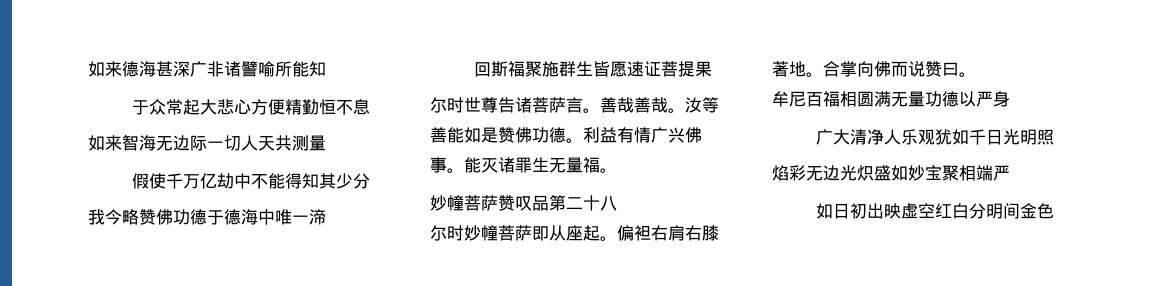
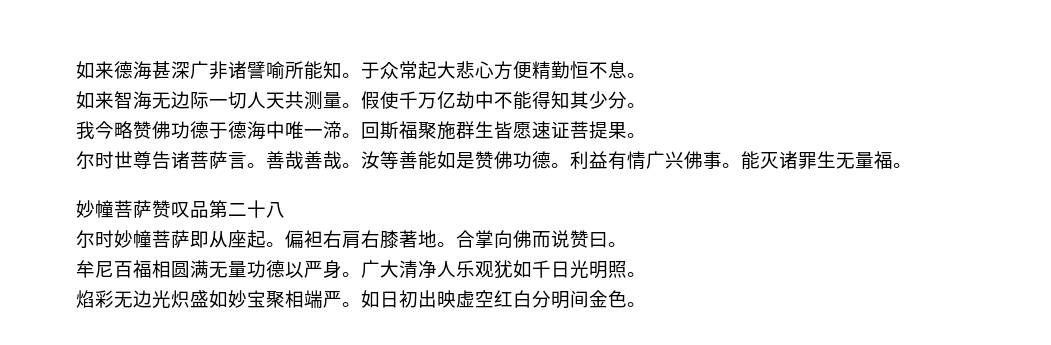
(326, 69) // -> [342,73,361,78] 。
(370, 107) none -> [627,73,646,78] 。
(326, 143) // -> [342,103,361,108] 。
(370, 181) none -> [627,103,646,108] 。
(326, 217) // -> [342,133,361,138] 。
(712, 69) none -> [627,133,646,138] 。
(1010, 99) // -> [342,272,361,277] 。
(1054, 137) none -> [627,272,646,277] 。
(1010, 173) // -> [342,302,361,307] 。
(1054, 211) none -> [627,302,646,307] 。

